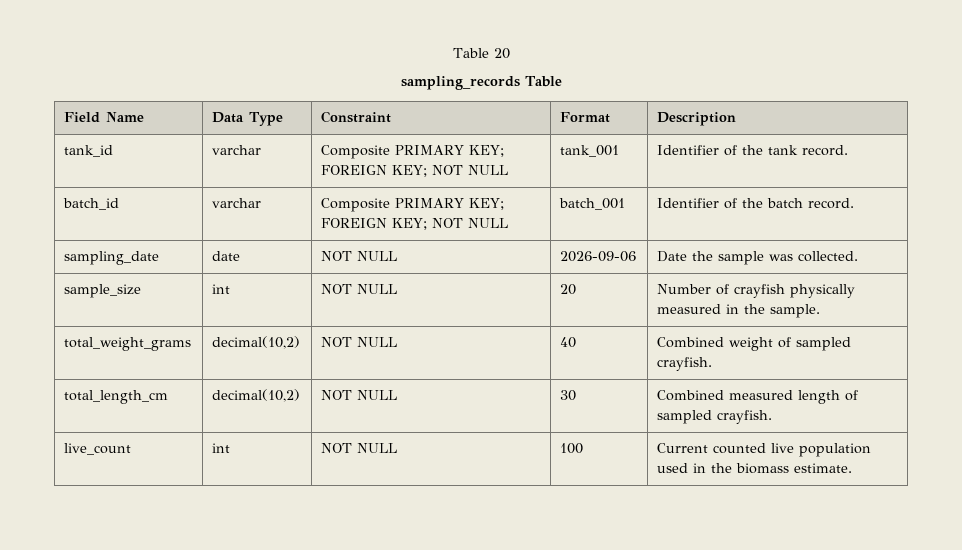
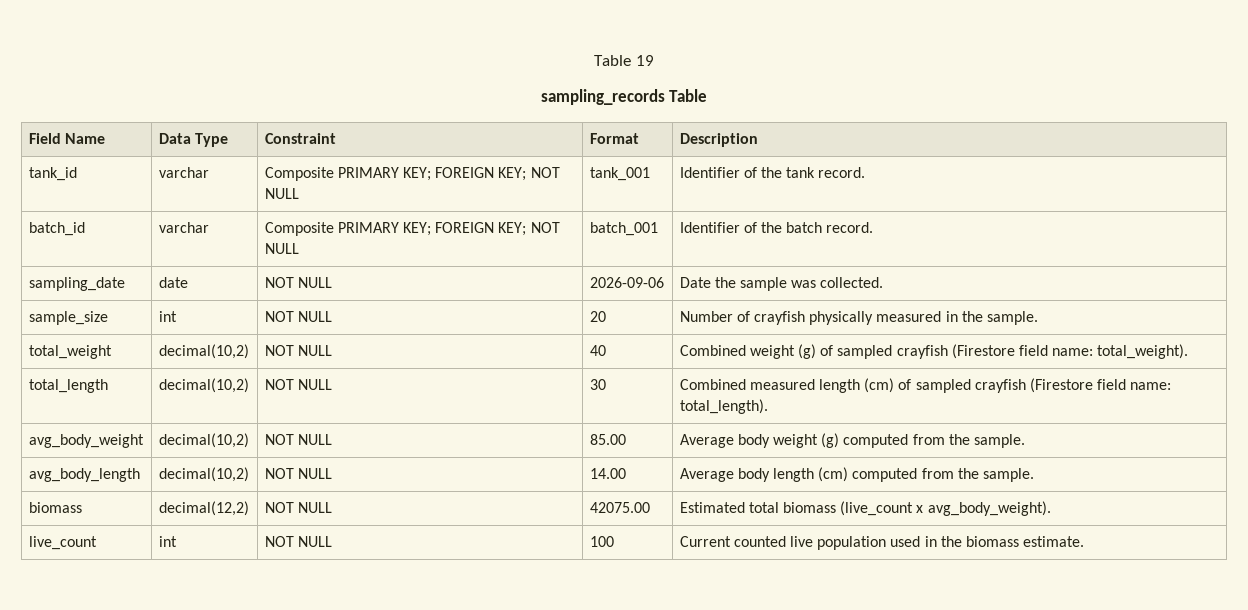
[452,48,510,59] Table 20 -> [594,55,654,66] Table 19
[64,337,192,351] total_weight_grams -> [28,345,112,359] total_weight
[778,337,852,351] [657,357,713,371] [64,390,169,404] of sampled crayfish. // total_length_cm -> [797,344,1189,359] [28,379,108,393] (g) of sampled crayfish (Firestore field name: total_weight). // total_length
[845,390,859,401] [657,410,773,424] of sampled crayfish. -> [864,378,1172,393] [679,399,768,414] [28,434,144,448] [158,433,249,448] [264,434,332,445] [589,434,626,445] [679,433,1025,448] [28,468,140,482] [158,467,249,482] [264,468,332,479] [589,468,626,479] [679,467,1034,482] [28,502,82,513] [158,501,249,516] [264,502,332,513] [589,502,650,513] [679,501,1051,516] (cm) of sampled crayfish (Firestore field name: total_length). // avg_body_weight | decimal(10,2) | NOT NULL | 85.00 | Average body weight (g) computed from the sample. // avg_body_length | decimal(10,2) | NOT NULL | 14.00 | Average body length (cm) computed from the sample. // biomass | decimal(12,2) | NOT NULL | 42075.00 | Estimated total biomass (live_count x avg_body_weight).

